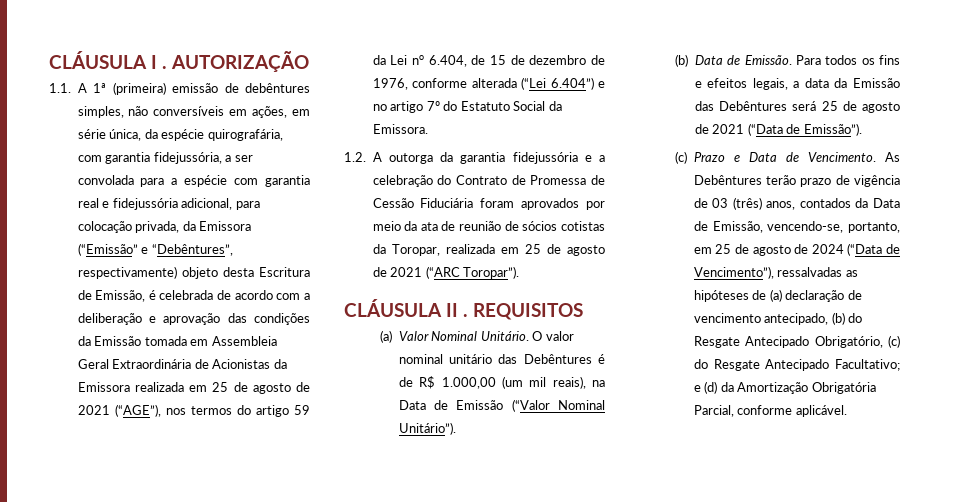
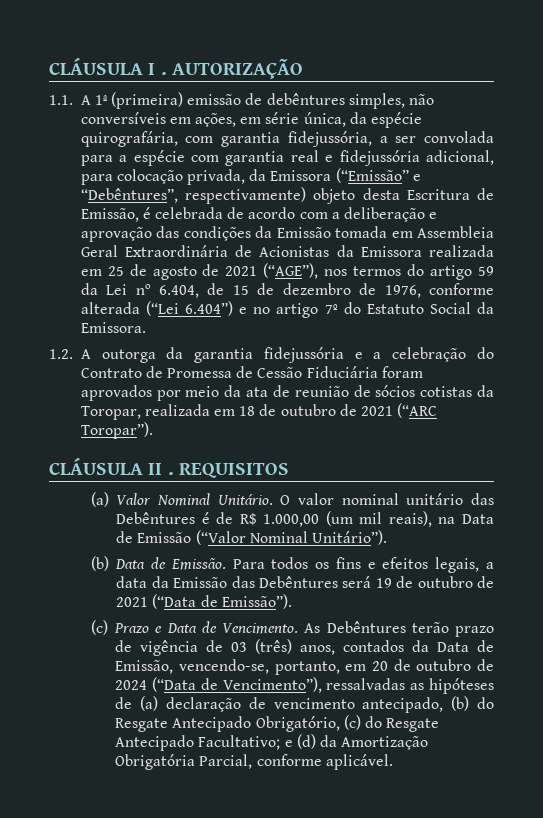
[524,244,605,256] 25 de agosto -> [239,404,336,416] 18 de outubro
[821,101,900,113] 25 de agosto -> [375,576,473,588] 19 de outubro
[715,244,791,256] 25 de agosto -> [371,659,472,671] 20 de outubro

